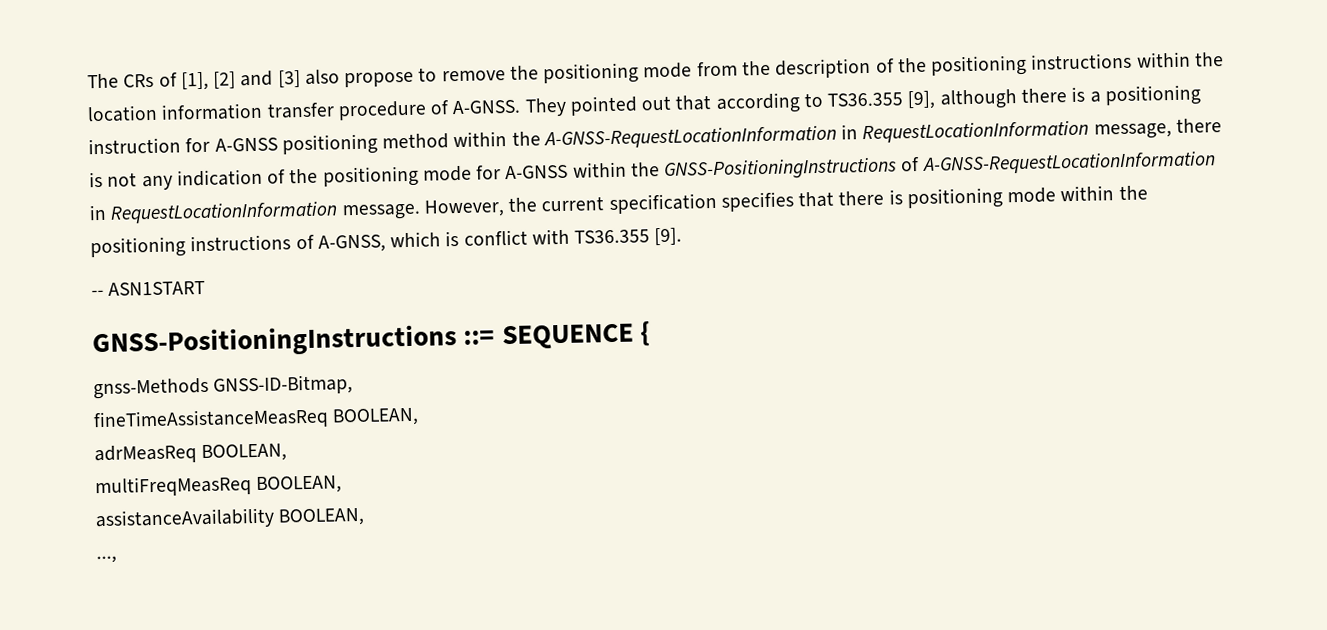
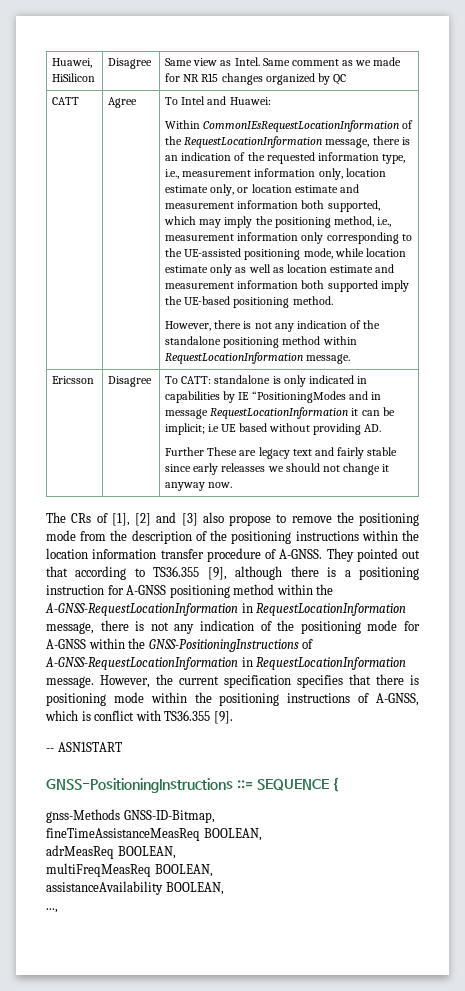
(87, 81) none -> [52,58,93,68] [52,73,96,82] [108,58,153,69] [165,57,402,66] [165,73,346,85] [52,97,80,105] [108,97,138,108] [165,96,271,105] [165,120,414,132] [165,136,410,148] [165,152,405,164] [165,168,386,180] [165,184,359,196] [165,200,380,212] [164,216,391,228] [165,232,412,244] [165,248,406,260] [165,264,395,276] [165,280,409,292] [165,296,333,308] [165,320,381,332] [165,336,357,348] [165,352,351,364] [52,376,95,384] [108,376,153,387] [165,375,367,387] [165,391,381,403] [165,407,395,419] [165,423,381,435] [165,447,398,459] [165,463,390,475] [165,482,233,491] Huawei, HiSilicon | Disagree | Same view as Intel. Same comment as we made for NR R15 changes organized by QC // CATT | Agree | To Intel and Huawei: // Within CommonIEsRequestLocationInformation of the RequestLocationInformation message, there is an indication of the requested information type, i.e., measurement information only, location estimate only, or location estimate and measurement information both supported, which may imply the positioning method, i.e., measurement information only corresponding to the UE-assisted positioning mode, while location estimate only as well as location estimate and measurement information both supported imply the UE-based positioning method. // However, there is not any indication of the standalone positioning method within RequestLocationInformation message. // Ericsson | Disagree | To CATT: standalone is only indicated in capabilities by IE “PositioningModes and in message RequestLocationInformation it can be implicit; i.e UE based without providing AD. // Further These are legacy text and fairly stable since early releasses we should not change it anyway now. //

